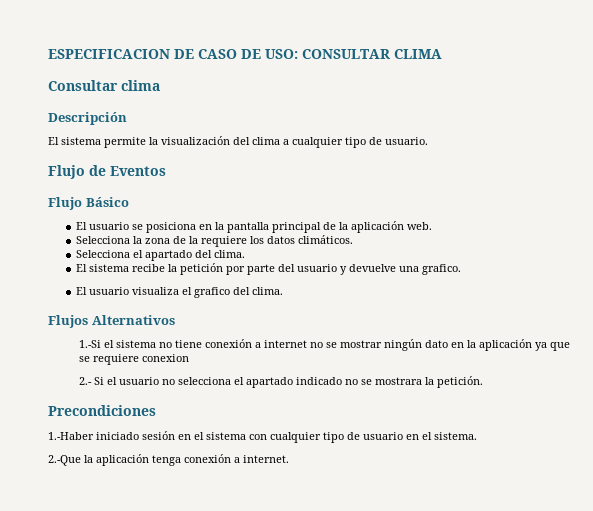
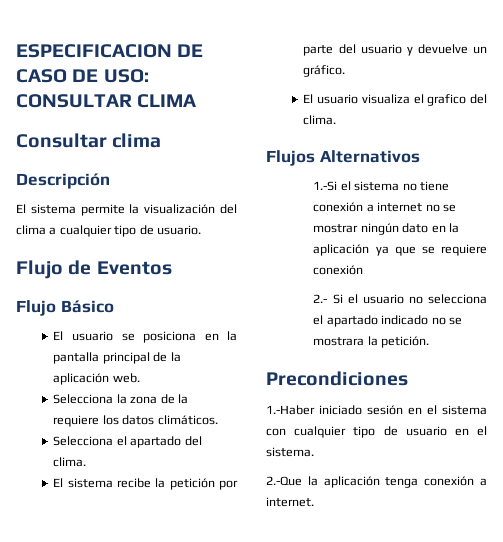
[398,264,461,275] una grafico. -> [473,46,487,54] [303,65,346,77] un gráfico.
[142,354,190,362] conexion -> [313,265,364,275] conexión

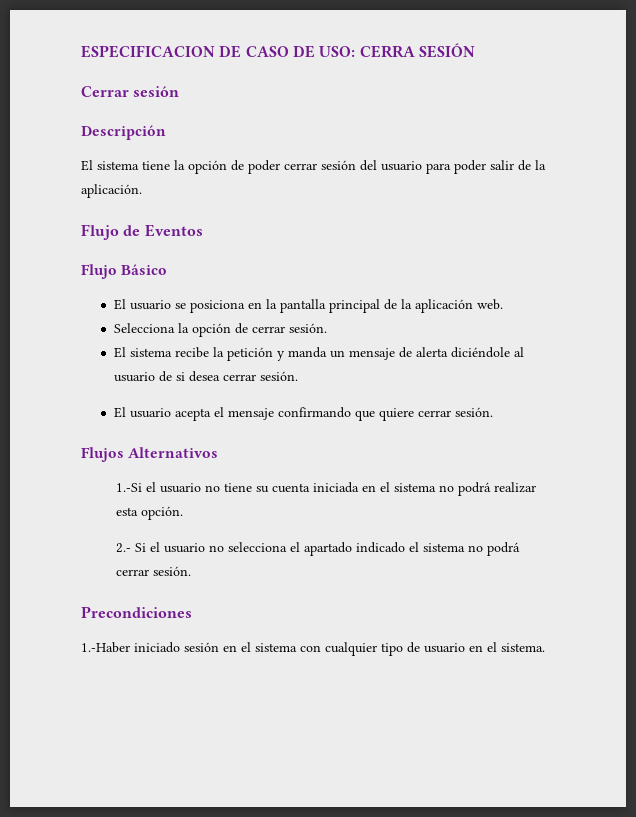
[16,94,197,108] [16,133,162,148] CONSULTAR CLIMA // Consultar clima -> [359,43,475,58] [81,86,180,97] CERRA SESIÓN // Cerrar sesión
[80,204,237,216] [16,225,201,237] permite la visualización del clima a cualquier tipo de usuario. -> [142,160,546,174] [81,184,142,198] tiene la opción de poder cerrar sesión del usuario para poder salir de la aplicación.
[130,394,188,404] [53,415,218,427] [53,436,202,448] [53,457,87,467] zona de la requiere los datos climáticos. // Selecciona el apartado del clima. -> [191,323,327,337] opción de cerrar sesión.
[218,480,238,490] [303,44,487,56] [303,65,346,77] [303,94,487,106] [303,115,337,125] [266,150,420,166] [313,181,449,191] [313,202,456,212] [313,223,459,235] [313,244,487,256] [313,265,364,275] por parte del usuario y devuelve un gráfico. // El usuario visualiza el grafico del clima. // Flujos Alternativos // 1.-Si el sistema no tiene conexión a internet no se mostrar ningún dato en la aplicación ya que se requiere conexión -> [276,347,524,361] [113,371,298,382] [113,407,493,421] [81,447,219,462] [116,482,537,496] [116,506,184,520] y manda un mensaje de alerta diciéndole al usuario de si desea cerrar sesión. // El usuario acepta el mensaje confirmando que quiere cerrar sesión. // Flujos Alternativos // 1.-Si el usuario no tiene su cuenta iniciada en el sistema no podrá realizar esta opción.
[431,317,462,325] [313,336,430,348] no se mostrara la petición. -> [409,542,521,556] [116,566,192,576] el sistema no podrá cerrar sesión.
[266,476,487,488] [266,497,314,507] // 2.-Que la aplicación tenga conexión a internet. -> (545, 647) none

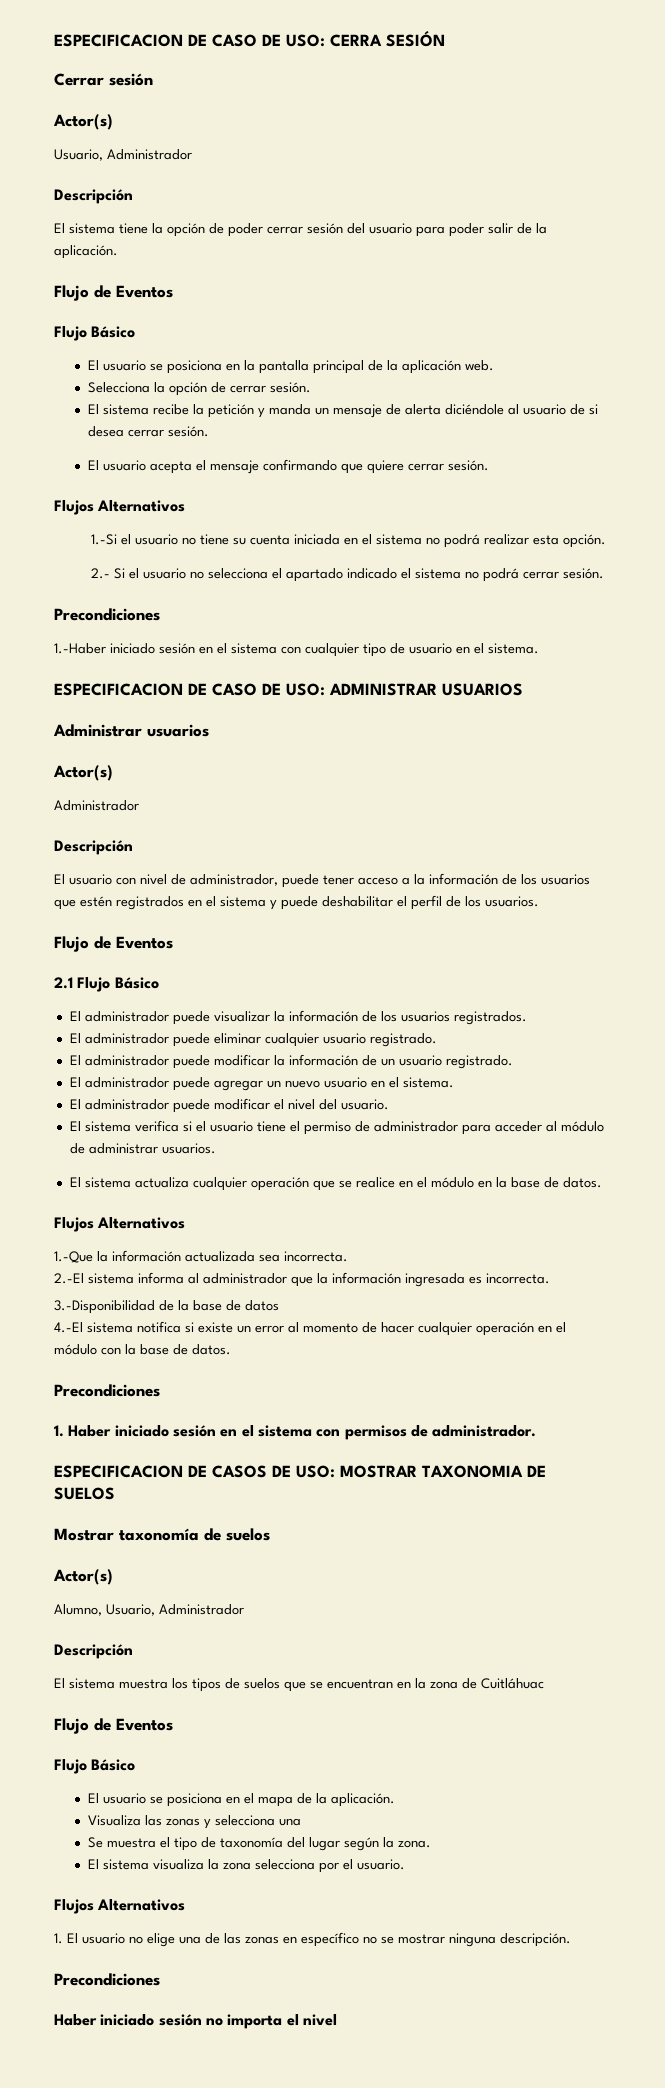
(180, 91) none -> [53,114,113,130] [54,149,192,161] // Actor(s) // Usuario, Administrador
(545, 647) none -> [54,683,523,696] [53,724,209,737] [53,765,113,781] [54,800,139,811] [54,840,133,855] [54,873,590,888] [54,895,539,910] [54,936,173,952] [54,977,159,992] [69,1010,527,1025] [69,1033,437,1047] [69,1054,513,1069] [69,1077,454,1091] [69,1098,389,1113] [69,1120,604,1135] [69,1143,216,1154] [69,1177,602,1191] [54,1217,186,1232] [54,1250,348,1263] [54,1272,550,1287] [54,1300,279,1314] [54,1321,566,1336] [54,1344,231,1355] [54,1384,160,1397] [54,1425,537,1440] [54,1465,546,1478] [54,1487,115,1500] [54,1528,270,1541] [53,1569,113,1585] [54,1604,244,1616] [54,1644,133,1659] [54,1678,544,1692] [54,1718,173,1734] [54,1759,136,1774] [88,1793,396,1807] [88,1815,302,1829] [88,1837,432,1851] [88,1859,406,1873] [54,1899,186,1914] [54,1932,571,1947] [54,1973,160,1986] [54,2014,337,2029] // ESPECIFICACION DE CASO DE USO: ADMINISTRAR USUARIOS // Administrar usuarios // Actor(s) // Administrador // Descripción // El usuario con nivel de administrador, puede tener acceso a la información de los usuarios que estén registrados en el sistema y puede deshabilitar el perfil de los usuarios. // Flujo de Eventos // 2.1 Flujo Básico // El administrador puede visualizar la información de los usuarios registrados. // El administrador puede eliminar cualquier usuario registrado. // El administrador puede modificar la información de un usuario registrado. // El administrador puede agregar un nuevo usuario en el sistema. // El administrador puede modificar el nivel del usuario. // El sistema verifica si el usuario tiene el permiso de administrador para acceder al módulo de administrar usuarios. // El sistema actualiza cualquier operación que se realice en el módulo en la base de datos. // Flujos Alternativos // 1.-Que la información actualizada sea incorrecta. // 2.-El sistema informa al administrador que la información ingresada es incorrecta. // 3.-Disponibilidad de la base de datos // 4.-El sistema notifica si existe un error al momento de hacer cualquier operación en el módulo con la base de datos. // Precondiciones // 1. Haber iniciado sesión en el sistema con permisos de administrador. // ESPECIFICACION DE CASOS DE USO: MOSTRAR TAXONOMIA DE SUELOS // Mostrar taxonomía de suelos // Actor(s) // Alumno, Usuario, Administrador // Descripción // El sistema muestra los tipos de suelos que se encuentran en la zona de Cuitláhuac // Flujo de Eventos // Flujo Básico // El usuario se posiciona en el mapa de la aplicación. // Visualiza las zonas y selecciona una // Se muestra el tipo de taxonomía del lugar según la zona. // El sistema visualiza la zona selecciona por el usuario. // Flujos Alternativos // 1. El usuario no elige una de las zonas en específico no se mostrar ninguna descripción. // Precondiciones // Haber iniciado sesión no importa el nivel

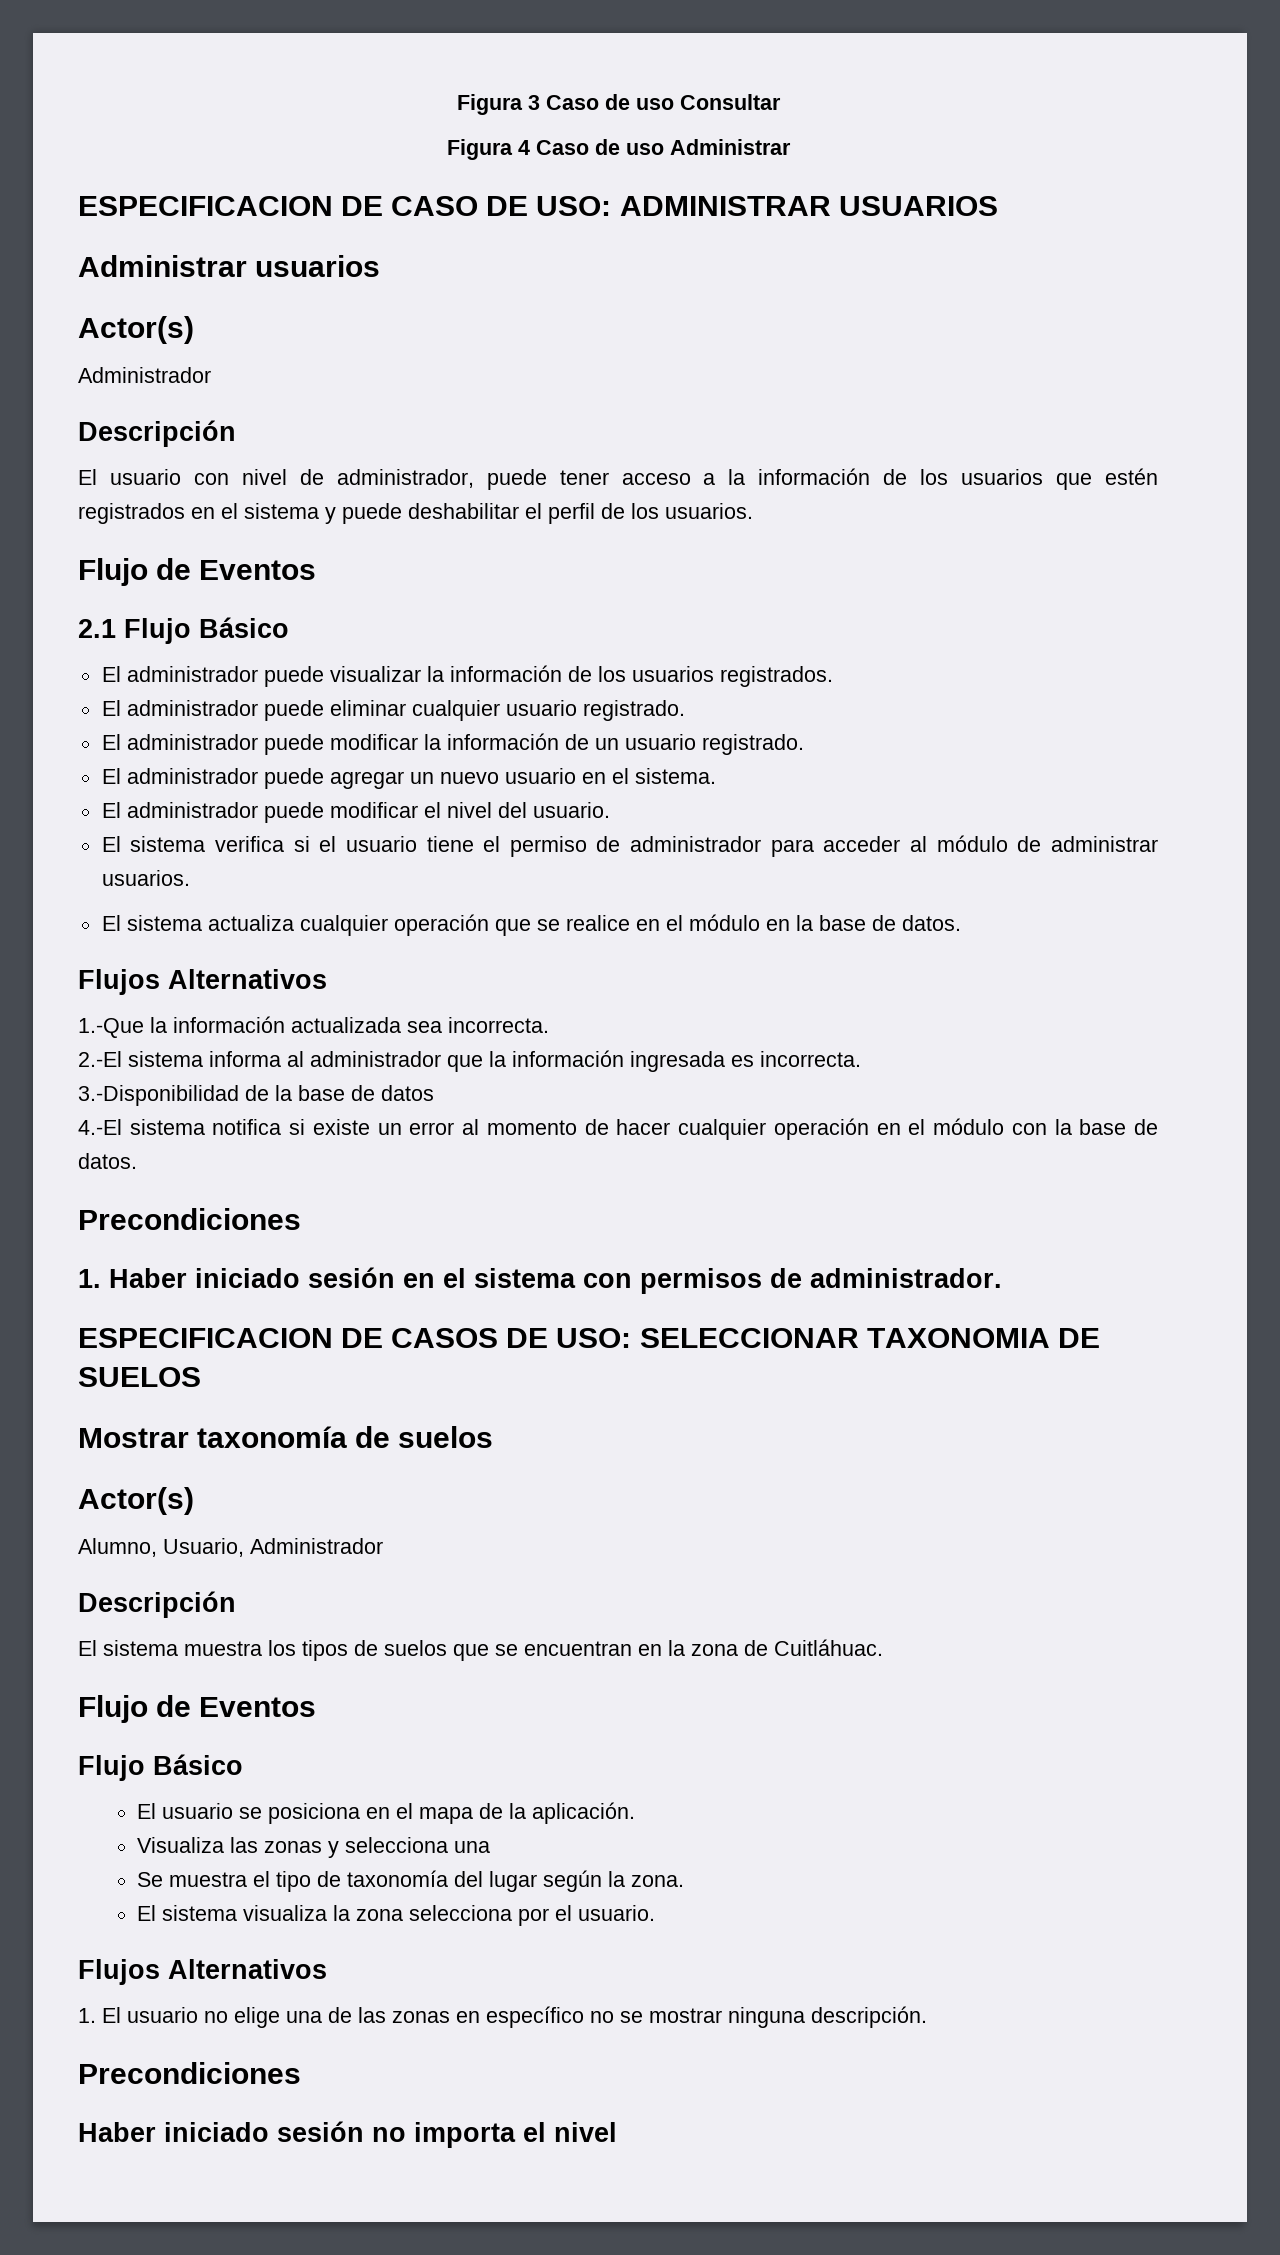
[54,30,445,47] [54,73,153,86] [53,114,113,130] [54,149,192,161] [54,189,133,204] [54,223,547,237] [54,245,118,259] [54,285,173,301] [54,326,136,341] [88,360,495,374] [88,382,312,396] [88,404,599,418] [88,426,210,437] [88,459,490,474] [54,500,186,515] [90,534,606,548] [90,568,604,582] [54,608,160,621] [54,643,539,657] ESPECIFICACION DE CASO DE USO: CERRA SESIÓN // Cerrar sesión // Actor(s) // Usuario, Administrador // Descripción // El sistema tiene la opción de poder cerrar sesión del usuario para poder salir de la aplicación. // Flujo de Eventos // Flujo Básico // El usuario se posiciona en la pantalla principal de la aplicación web. // Selecciona la opción de cerrar sesión. // El sistema recibe la petición y manda un mensaje de alerta diciéndole al usuario de si desea cerrar sesión. // El usuario acepta el mensaje confirmando que quiere cerrar sesión. // Flujos Alternativos // 1.-Si el usuario no tiene su cuenta iniciada en el sistema no podrá realizar esta opción. // 2.- Si el usuario no selecciona el apartado indicado el sistema no podrá cerrar sesión. // Precondiciones // 1.-Haber iniciado sesión en el sistema con cualquier tipo de usuario en el sistema. -> [456,94,781,115] [446,139,791,160] Figura 3 Caso de uso Consultar // Figura 4 Caso de uso Administrar
[340,1465,417,1478] MOSTRAR -> [639,1328,859,1348] SELECCIONAR
[481,1678,544,1689] Cuitláhuac -> [774,1639,883,1656] Cuitláhuac.

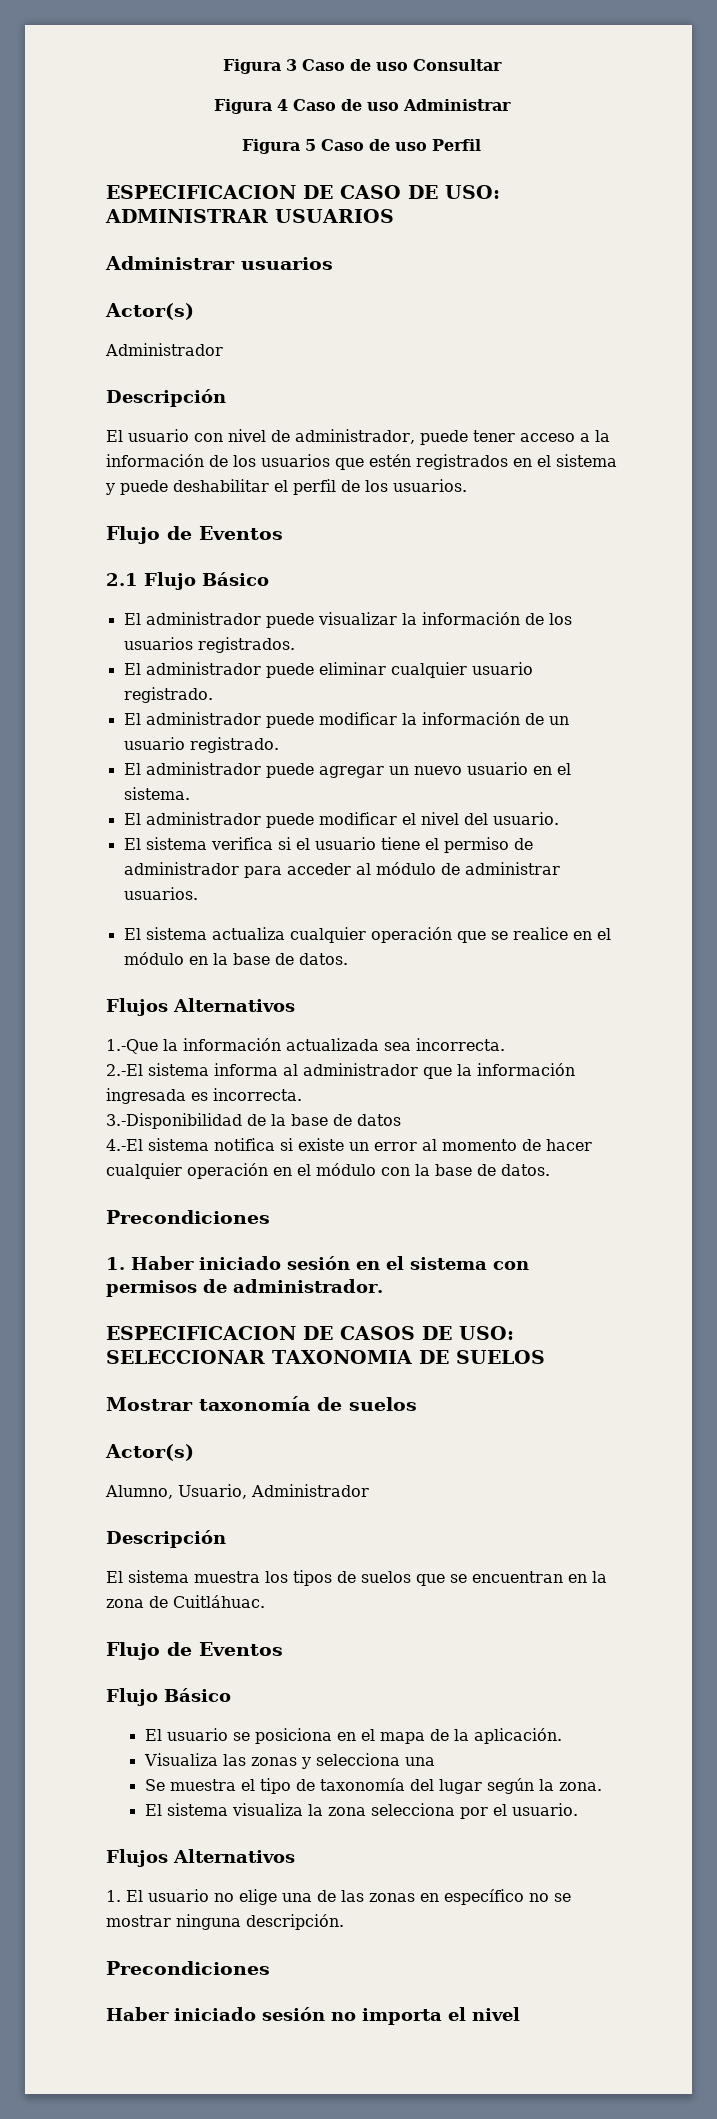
(791, 147) none -> [242,139,481,154] // Figura 5 Caso de uso Perfil

